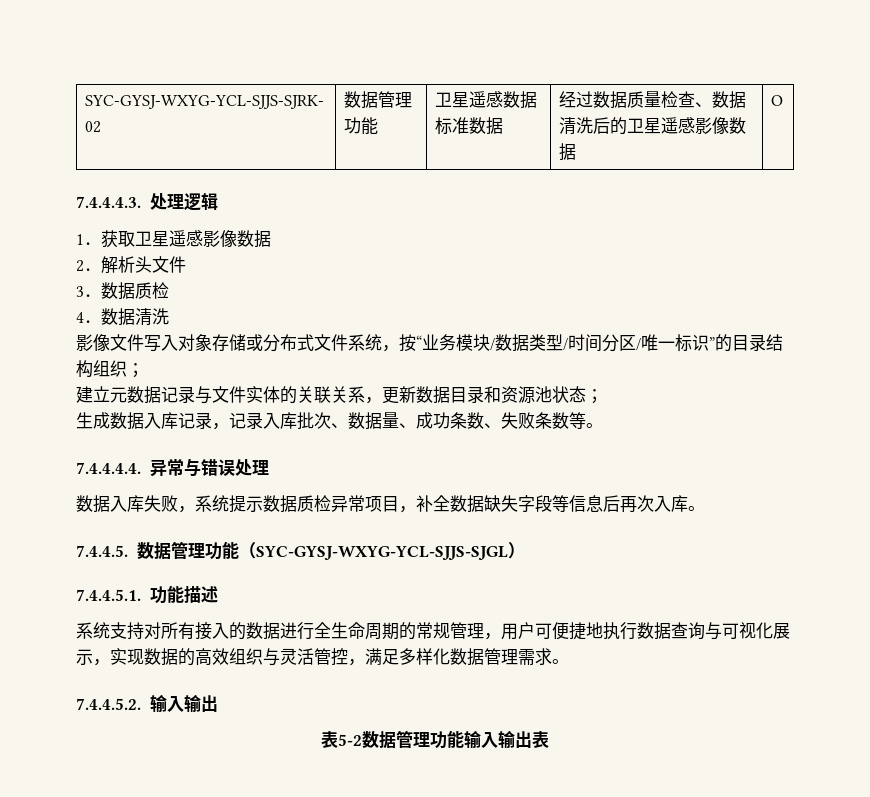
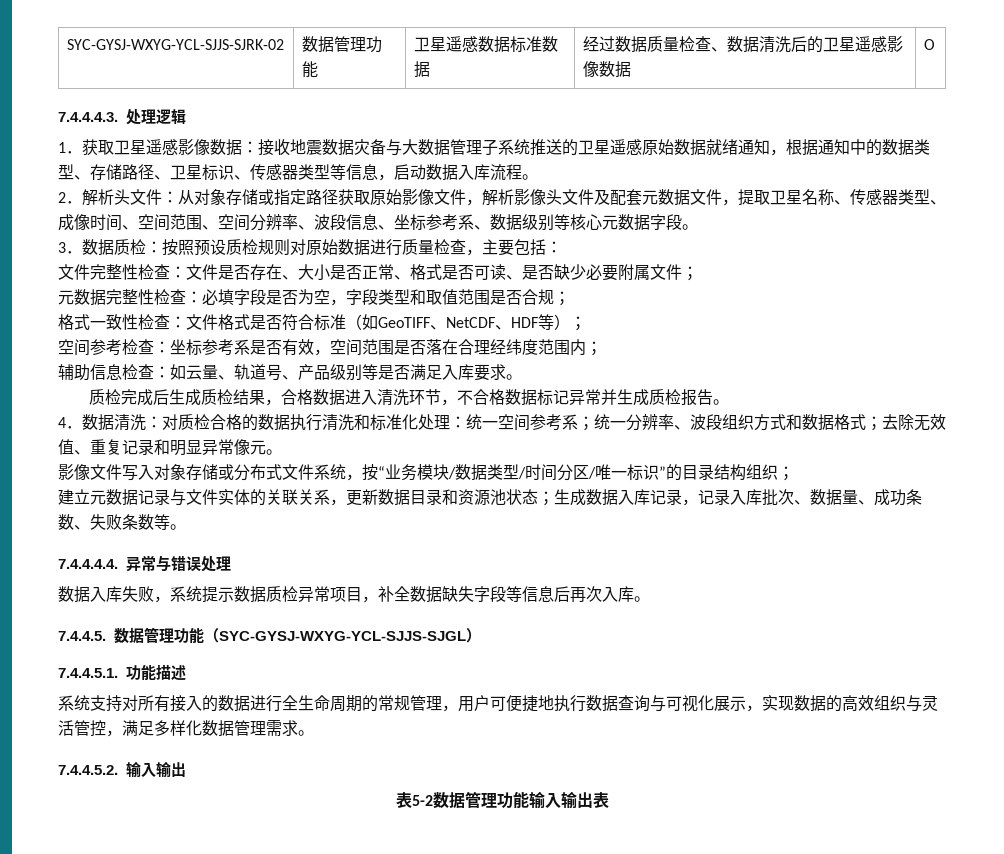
[76,256,186,274] [76,282,169,300] [76,308,169,326] // 2．解析头文件 // 3．数据质检 // 4．数据清洗 -> [242,139,930,156] [58,164,538,181] [58,189,946,206] [58,214,698,231] [58,239,562,256] [58,264,698,281] [58,289,570,306] [58,314,586,331] [58,339,602,356] [58,364,522,381] [88,389,729,406] [58,414,946,431] [58,439,282,456] ：接收地震数据灾备与大数据管理子系统推送的卫星遥感原始数据就绪通知，根据通知中的数据类型、存储路径、卫星标识、传感器类型等信息，启动数据入库流程。 // 2．解析头文件：从对象存储或指定路径获取原始影像文件，解析影像头文件及配套元数据文件，提取卫星名称、传感器类型、成像时间、空间范围、空间分辨率、波段信息、坐标参考系、数据级别等核心元数据字段。 // 3．数据质检：按照预设质检规则对原始数据进行质量检查，主要包括： // 文件完整性检查：文件是否存在、大小是否正常、格式是否可读、是否缺少必要附属文件； // 元数据完整性检查：必填字段是否为空，字段类型和取值范围是否合规； // 格式一致性检查：文件格式是否符合标准（如GeoTIFF、NetCDF、HDF等）； // 空间参考检查：坐标参考系是否有效，空间范围是否落在合理经纬度范围内； // 辅助信息检查：如云量、轨道号、产品级别等是否满足入库要求。 // 质检完成后生成质检结果，合格数据进入清洗环节，不合格数据标记异常并生成质检报告。 // 4．数据清洗：对质检合格的数据执行清洗和标准化处理：统一空间参考系；统一分辨率、波段组织方式和数据格式；去除无效值、重复记录和明显异常像元。
(603, 396) // -> (554, 498) none

